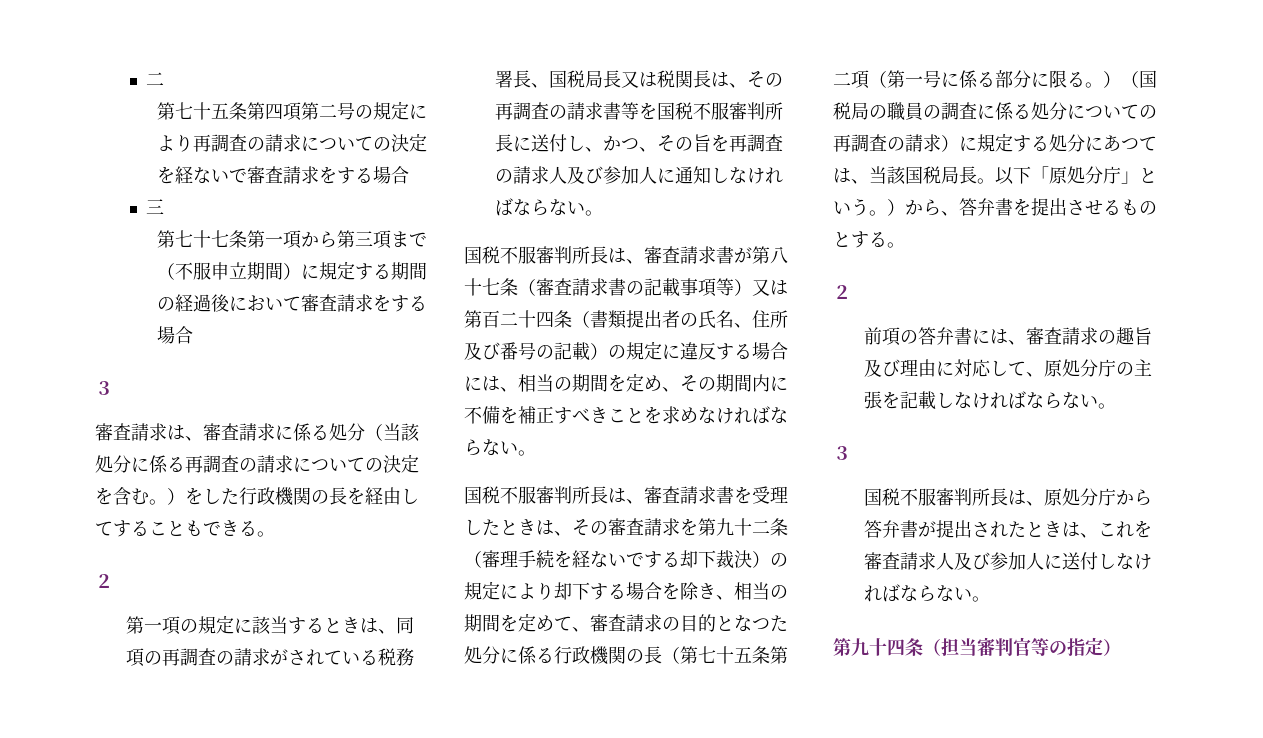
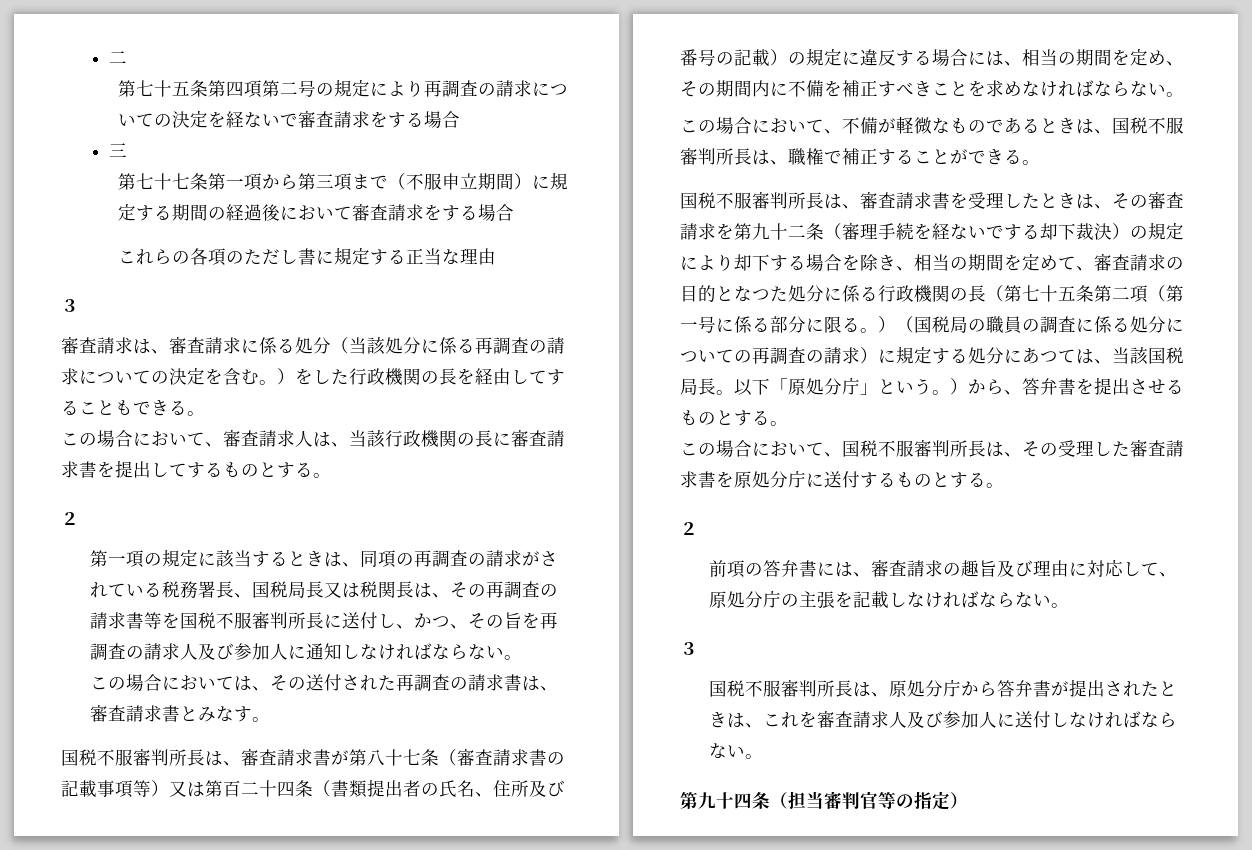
(193, 335) none -> [118,247,497,266] // これらの各項のただし書に規定する正当な理由
(275, 534) none -> [61,429,565,448] [61,460,331,478] // この場合において、審査請求人は、当該行政機関の長に審査請求書を提出してするものとする。
(603, 213) none -> [89,674,558,691] [89,704,270,722] // この場合においては、その送付された再調査の請求書は、審査請求書とみなす。
(536, 453) none -> [680,116,1184,134] [680,147,1040,165] // この場合において、不備が軽微なものであるときは、国税不服審判所長は、職権で補正することができる。
(905, 245) none -> [680,439,1184,457] [680,470,1004,488] // この場合において、国税不服審判所長は、その受理した審査請求書を原処分庁に送付するものとする。

